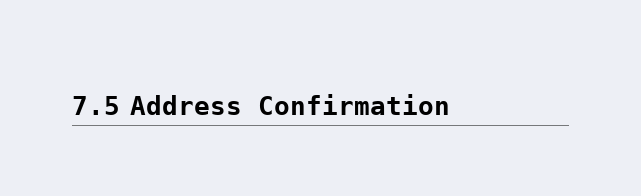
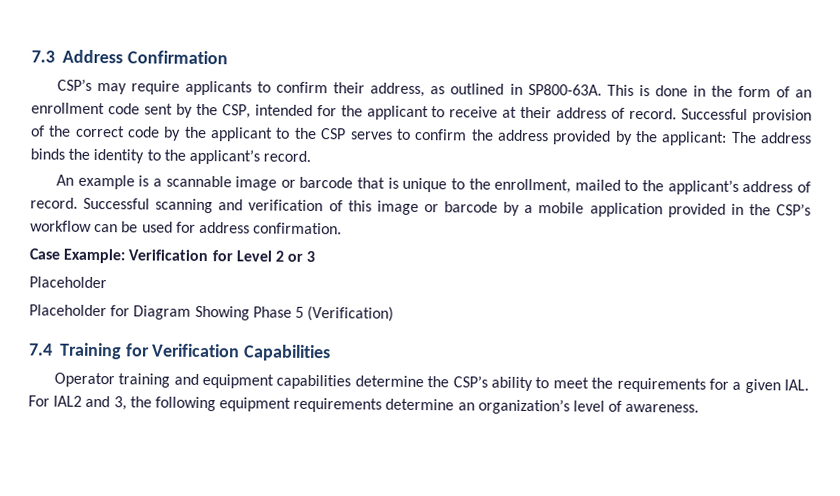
[72,96,120,115] 7.5 -> [31,50,55,63] 7.3
(450, 104) none -> [56,78,813,98] [31,102,813,124] [31,125,813,146] [30,148,312,165] [55,174,811,195] [30,197,812,218] [30,220,343,235] [29,248,316,264] [29,276,107,289] [29,304,395,322] [28,342,332,362] [53,372,810,394] [28,395,700,415] // CSP’s may require applicants to confirm their address, as outlined in SP800-63A. This is done in the form of an enrollment code sent by the CSP, intended for the applicant to receive at their address of record. Successful provision of the correct code by the applicant to the CSP serves to confirm the address provided by the applicant: The address binds the identity to the applicant’s record. // An example is a scannable image or barcode that is unique to the enrollment, mailed to the applicant’s address of record. Successful scanning and verification of this image or barcode by a mobile application provided in the CSP’s workflow can be used for address confirmation. // Case Example: Verification for Level 2 or 3 // Placeholder // Placeholder for Diagram Showing Phase 5 (Verification) // 7.4 Training for Verification Capabilities // Operator training and equipment capabilities determine the CSP’s ability to meet the requirements for a given IAL. For IAL2 and 3, the following equipment requirements determine an organization’s level of awareness.

